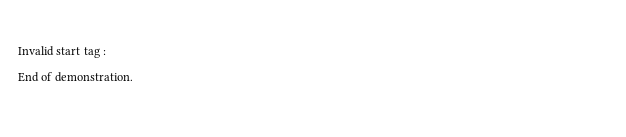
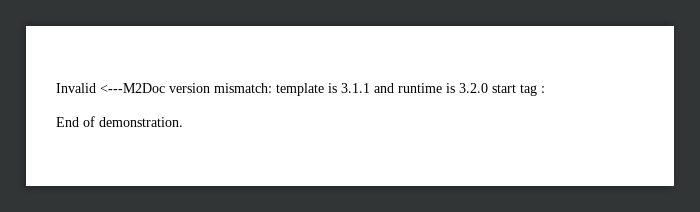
(54, 51) none -> [100,83,488,96] <---M2Doc version mismatch: template is 3.1.1 and runtime is 3.2.0

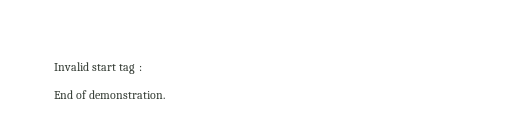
[100,83,488,96] <---M2Doc version mismatch: template is 3.1.1 and runtime is 3.2.0 -> (89, 66) none

